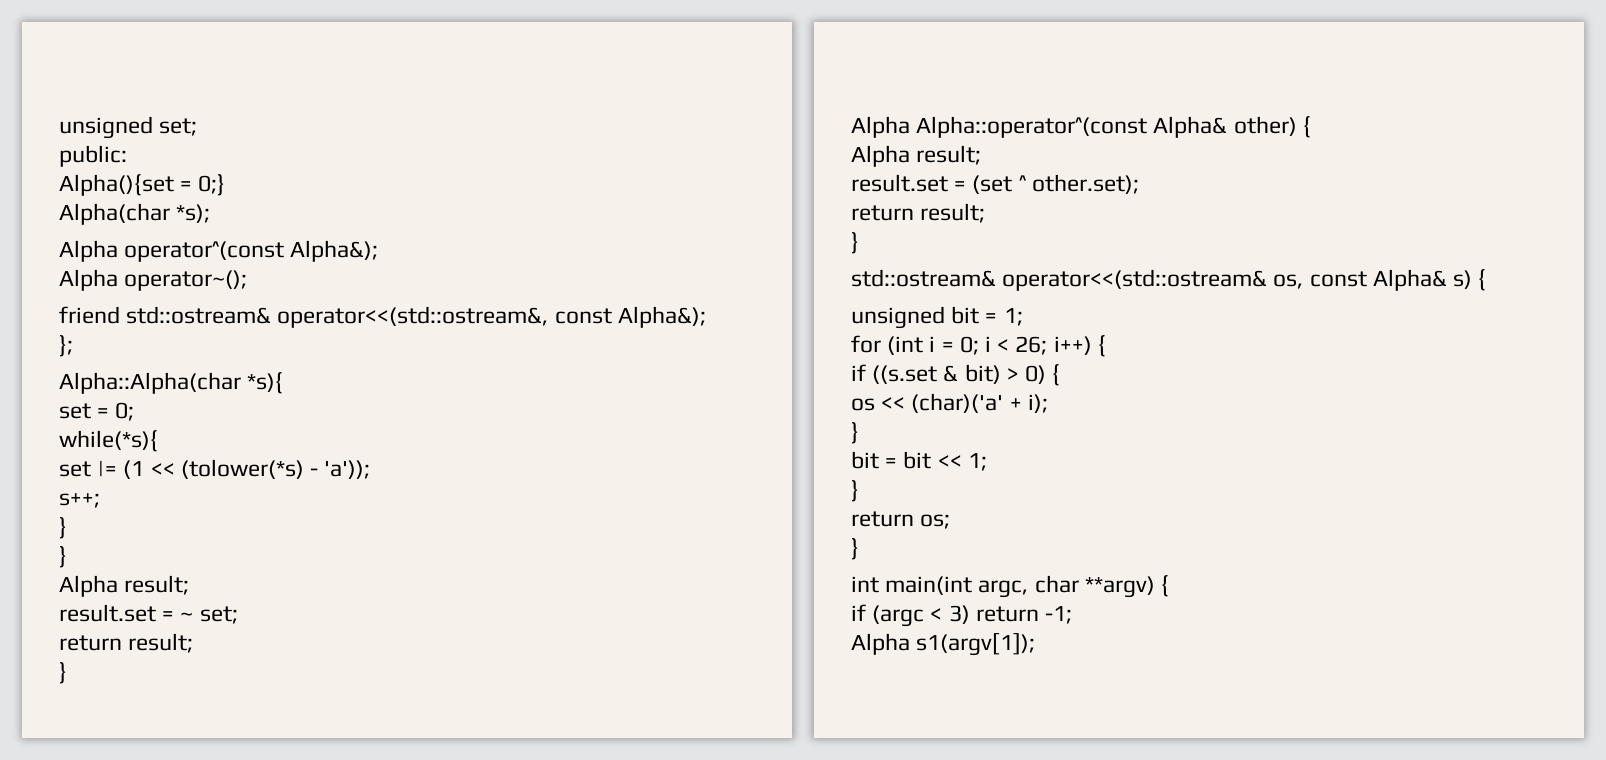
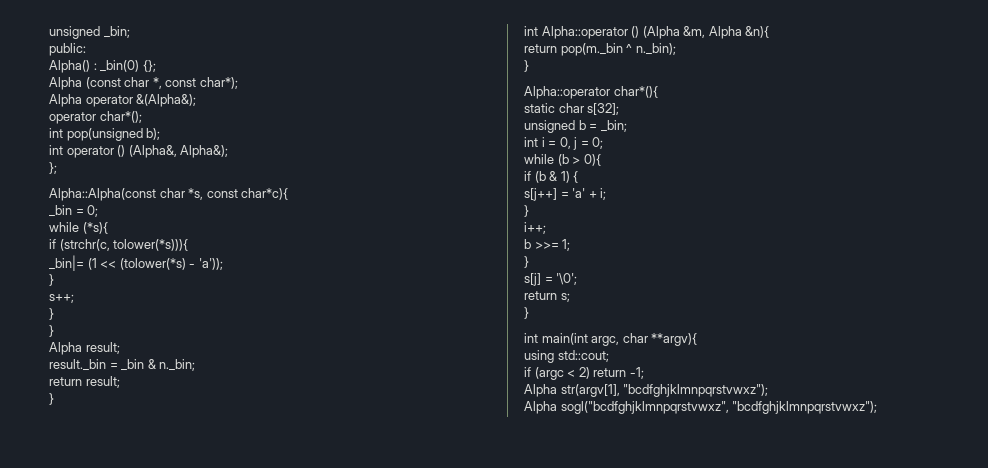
[59,116,198,139] unsigned set; -> [49,26,130,39] unsigned _bin;
[59,174,226,196] [59,203,211,225] [59,240,379,262] [59,269,248,291] [59,306,706,328] [59,335,73,357] [59,372,284,394] [59,402,135,421] [59,430,158,452] [59,460,118,477] Alpha(){set = 0;} // Alpha(char *s); // Alpha operator^(const Alpha&); // Alpha operator~(); // friend std::ostream& operator<<(std::ostream&, const Alpha&); // }; // Alpha::Alpha(char *s){ // set = 0; // while(*s){ // set |= -> [49,60,156,73] [49,77,238,90] [49,94,197,107] [49,111,142,124] [49,128,161,141] [49,145,229,158] [49,162,57,174] [49,188,289,201] [49,205,99,217] [49,222,108,234] [49,239,189,251] [49,255,84,271] Alpha() : _bin(0) {}; // Alpha (const char *, const char*); // Alpha operator &(Alpha&); // operator char*(); // int pop(unsigned b); // int operator () (Alpha&, Alpha&); // }; // Alpha::Alpha(const char *s, const char*c){ // _bin = 0; // while (*s){ // if (strchr(c, tolower(*s))){ // _bin|=
(371, 469) none -> [49,274,54,286] // }
[59,604,238,624] [59,633,194,653] [59,662,67,684] [851,116,1311,138] [851,145,982,167] [851,174,1139,194] [851,203,986,223] [851,232,859,254] [851,269,1487,291] [851,306,1023,329] [851,335,1106,357] [851,364,1061,386] [851,393,1048,413] [851,422,859,444] [851,451,962,469] result.set = ~ set; // return result; // } // Alpha Alpha::operator^(const Alpha& other) { // Alpha result; // result.set = (set ^ other.set); // return result; // } // std::ostream& operator<<(std::ostream& os, const Alpha& s) { // unsigned bit = 1; // for (int i = 0; i < 26; i++) { // if ((s.set & bit) > 0) { // os << (char)('a' + i); // } // bit = bit << -> [49,359,196,371] [49,376,120,388] [49,393,54,405] [524,26,770,39] [524,43,676,56] [524,60,529,72] [524,86,658,99] [524,103,620,115] [524,120,627,133] [524,137,604,150] [524,154,601,166] [524,171,579,183] [524,188,607,201] [524,205,529,217] [524,222,546,234] [524,239,559,249] result._bin = _bin & n._bin; // return result; // } // int Alpha::operator () (Alpha &m, Alpha &n){ // return pop(m._bin ^ n._bin); // } // Alpha::operator char*(){ // static char s[32]; // unsigned b = _bin; // int i = 0, j = 0; // while (b > 0){ // if (b & 1) { // s[j++] = 'a' + i; // } // i++; // b >>=
[851,511,951,529] // return os; -> [524,273,578,286] [524,291,570,302] // s[j] = '\0'; // return s;
[1084,575,1170,598] **argv) { -> [651,333,698,346] [524,350,609,363] **argv){ // using std::cout;
[948,605,970,624] 3) -> [578,367,590,379] 2)
[916,633,1036,656] s1(argv[1]); -> [560,384,769,397] [524,401,878,414] str(argv[1], "bcdfghjklmnpqrstvwxz"); // Alpha sogl("bcdfghjklmnpqrstvwxz", "bcdfghjklmnpqrstvwxz");

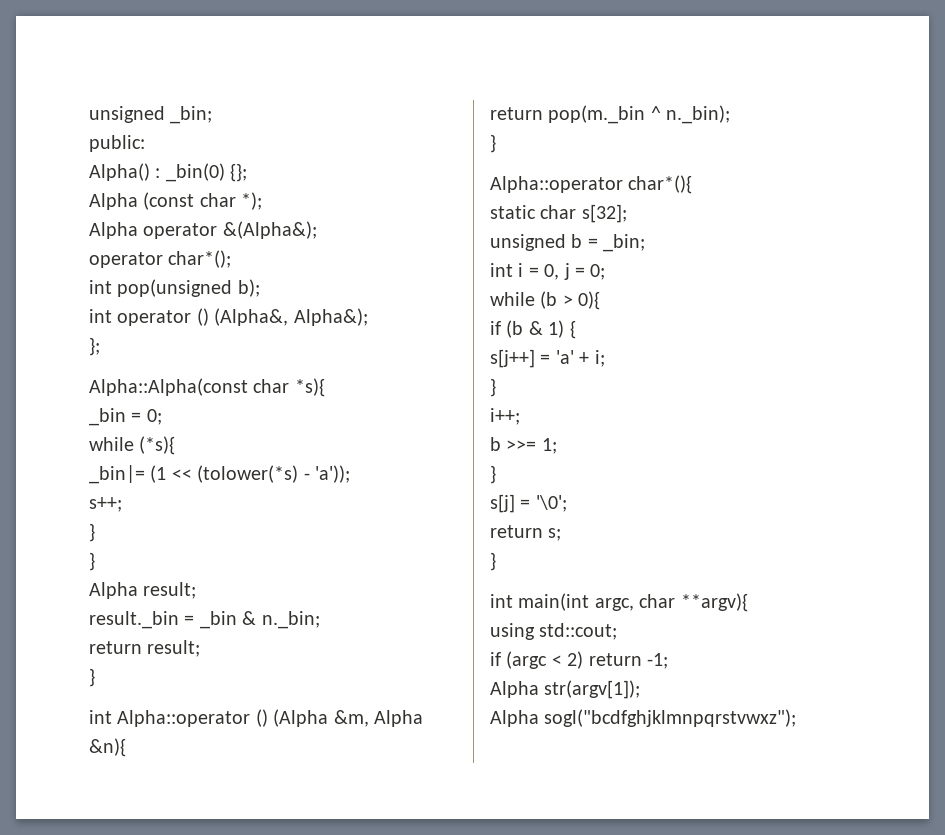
[152,77,238,89] *, const char*); -> [241,192,263,210] *);
[188,188,289,200] *s, const char*c){ -> [294,378,325,397] *s){
[49,239,189,251] // if (strchr(c, tolower(*s))){ -> (176, 445) none
[49,274,54,286] // } -> (350, 474) none
[560,384,769,397] [524,401,878,414] str(argv[1], "bcdfghjklmnpqrstvwxz"); // Alpha sogl("bcdfghjklmnpqrstvwxz", "bcdfghjklmnpqrstvwxz"); -> [544,680,641,699] [490,709,797,727] str(argv[1]); // Alpha sogl("bcdfghjklmnpqrstvwxz");

